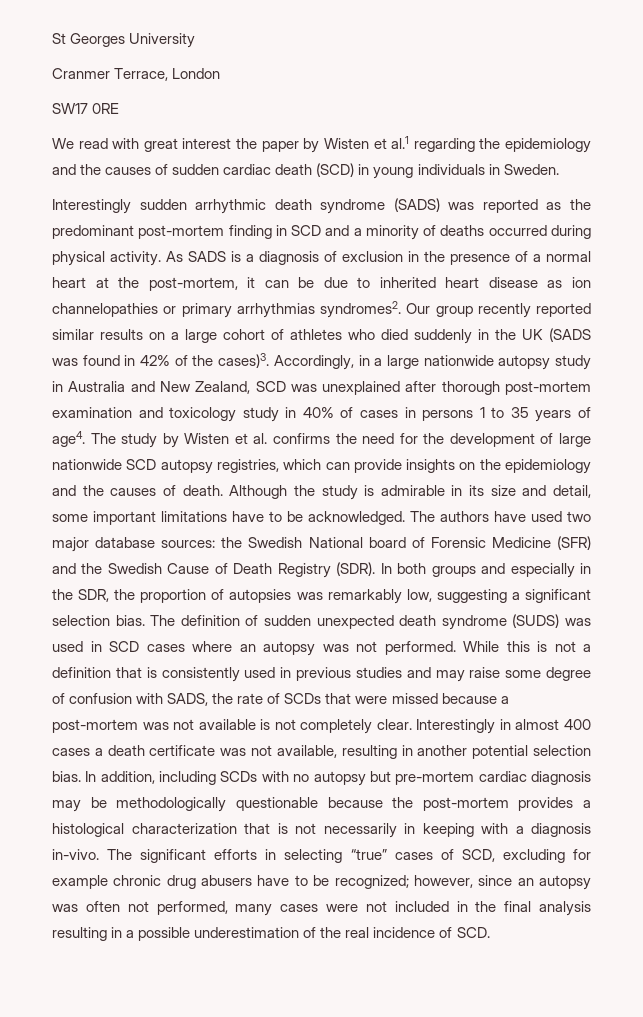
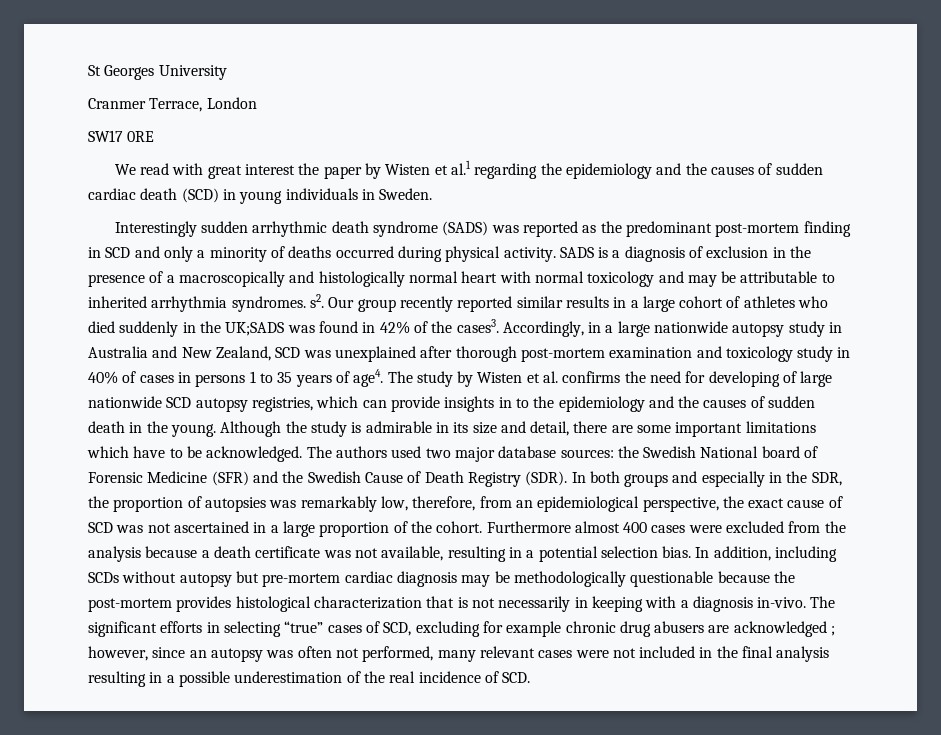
(350, 230) none -> [163,246,193,262] only
[166,251,183,262] As -> (556, 254) none
[546,251,591,262] [52,277,592,291] [52,301,401,318] normal heart at the post-mortem, it can be due to inherited heart disease as ion channelopathies or primary arrhythmias syndromes2. -> [178,271,835,287] [88,294,324,312] macroscopically and histologically normal heart with normal toxicology and may be attributable to inherited arrhythmia syndromes. s2.
[149,332,165,340] on -> [613,297,627,308] in
[522,328,591,342] UK (SADS -> [225,322,285,336] UK;SADS
[218,353,270,368] cases)3. -> [456,319,499,333] cases3.
[423,433,535,447] the development -> [708,371,780,387] developing
[459,459,592,474] [52,485,223,496] on the epidemiology and the causes of death. -> [498,396,816,412] [88,421,216,437] in to the epidemiology and the causes of sudden death in the young.
(592, 491) none -> [573,421,633,433] there are
(227, 516) none -> [87,446,129,458] which
[494,511,526,522] have -> (387, 452) none
[436,589,592,603] [52,614,592,630] [52,641,591,656] [52,667,591,682] [52,693,509,706] [52,719,592,734] [52,748,90,756] suggesting a significant selection bias. The definition of sudden unexpected death syndrome (SUDS) was used in SCD cases where an autopsy was not performed. While this is not a definition that is consistently used in previous studies and may raise some degree of confusion with SADS, the rate of SCDs that were missed because a post-mortem was not available is not completely clear. Interestingly in almost 400 cases -> [412,496,843,512] [88,521,846,537] [88,546,198,562] therefore, from an epidemiological perspective, the exact cause of SCD was not ascertained in a large proportion of the cohort. Furthermore almost 400 cases were excluded from the analysis because
[417,745,468,756] another -> [526,550,535,558] a
[261,771,310,782] with no -> [122,571,177,583] without
[583,800,591,808] a -> (232, 604) none
[257,875,409,889] have to be recognized; -> [708,621,836,637] are acknowledged ;
(273, 910) none -> [479,646,535,658] relevant

